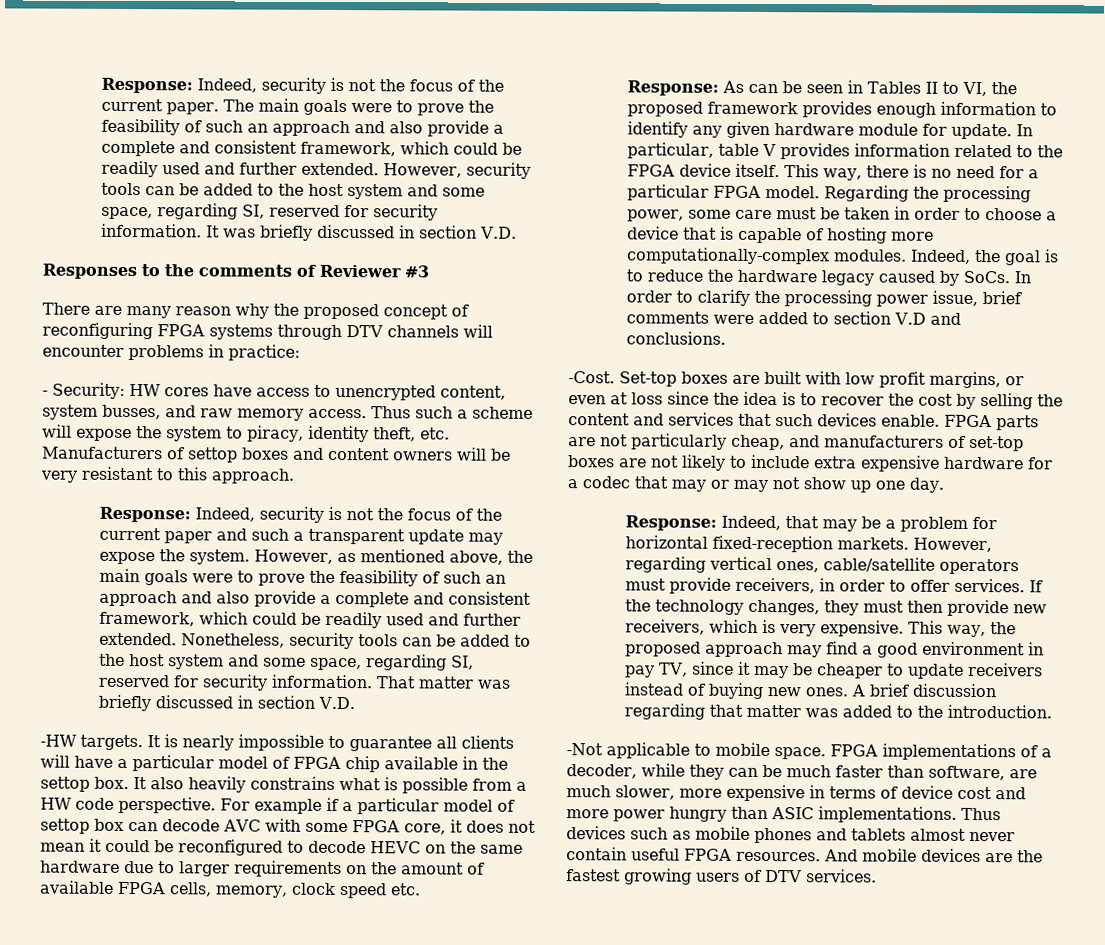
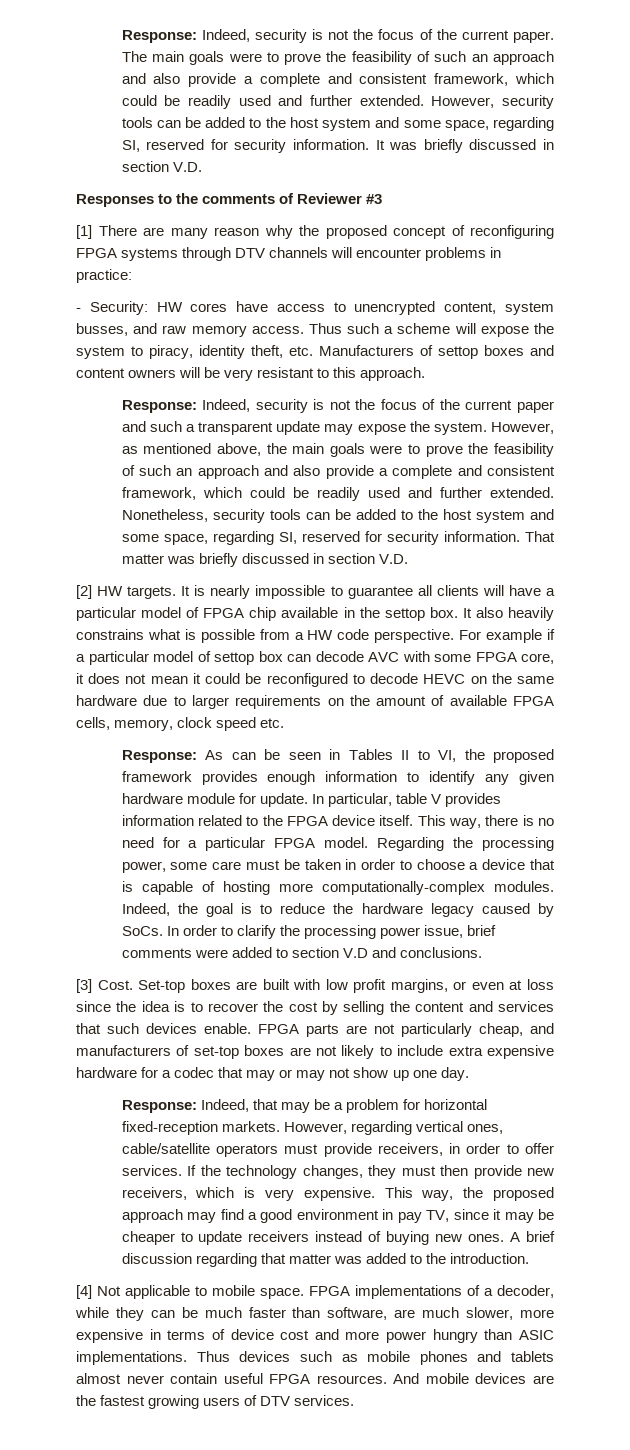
(429, 271) none -> [76,225,92,239] [1]
[40,734,77,747] -HW -> [76,585,124,599] [2] HW
[568,371,615,384] -Cost. -> [76,979,133,993] [3] Cost.
[566,743,603,756] -Not -> [76,1285,121,1299] [4] Not

